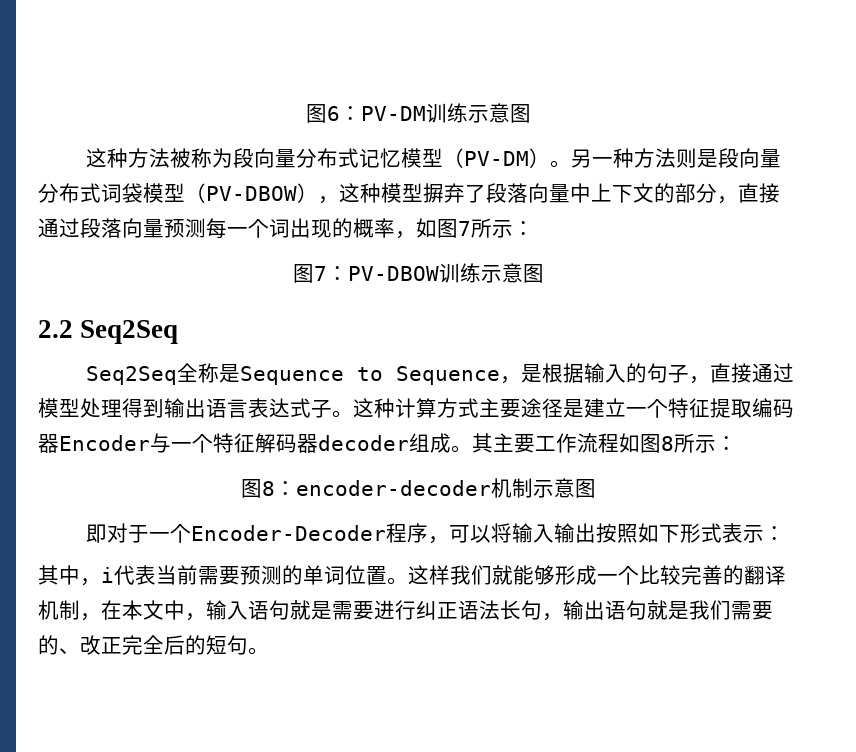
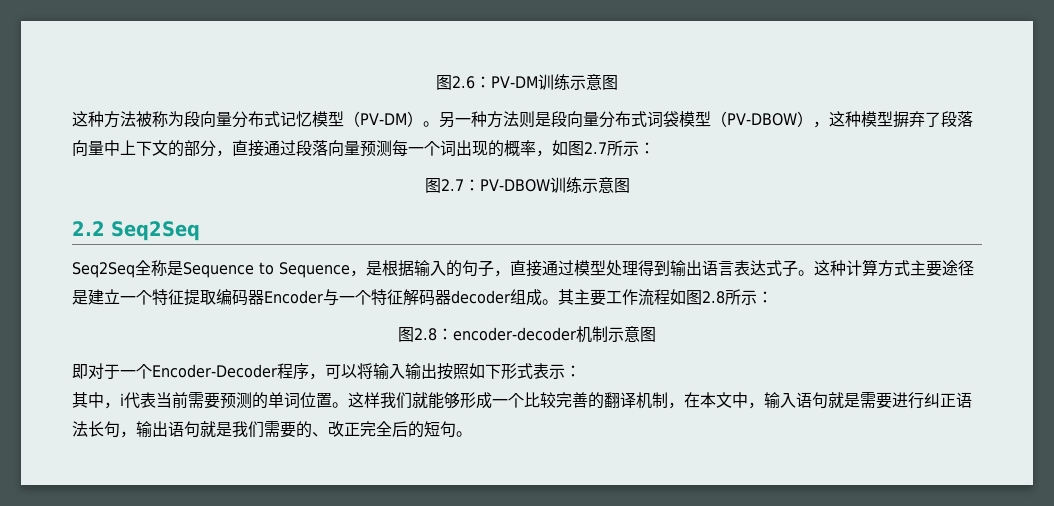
[306,104,340,123] 图6 -> [436,75,476,90] 图2.6
[458,218,534,238] [293,264,327,283] 7所示： // 图7 -> [584,140,655,156] [424,178,464,193] 2.7所示： // 图2.7
[661,433,737,453] [241,479,275,498] 8所示： // 图8 -> [702,289,773,305] [398,327,438,342] 2.8所示： // 图2.8

